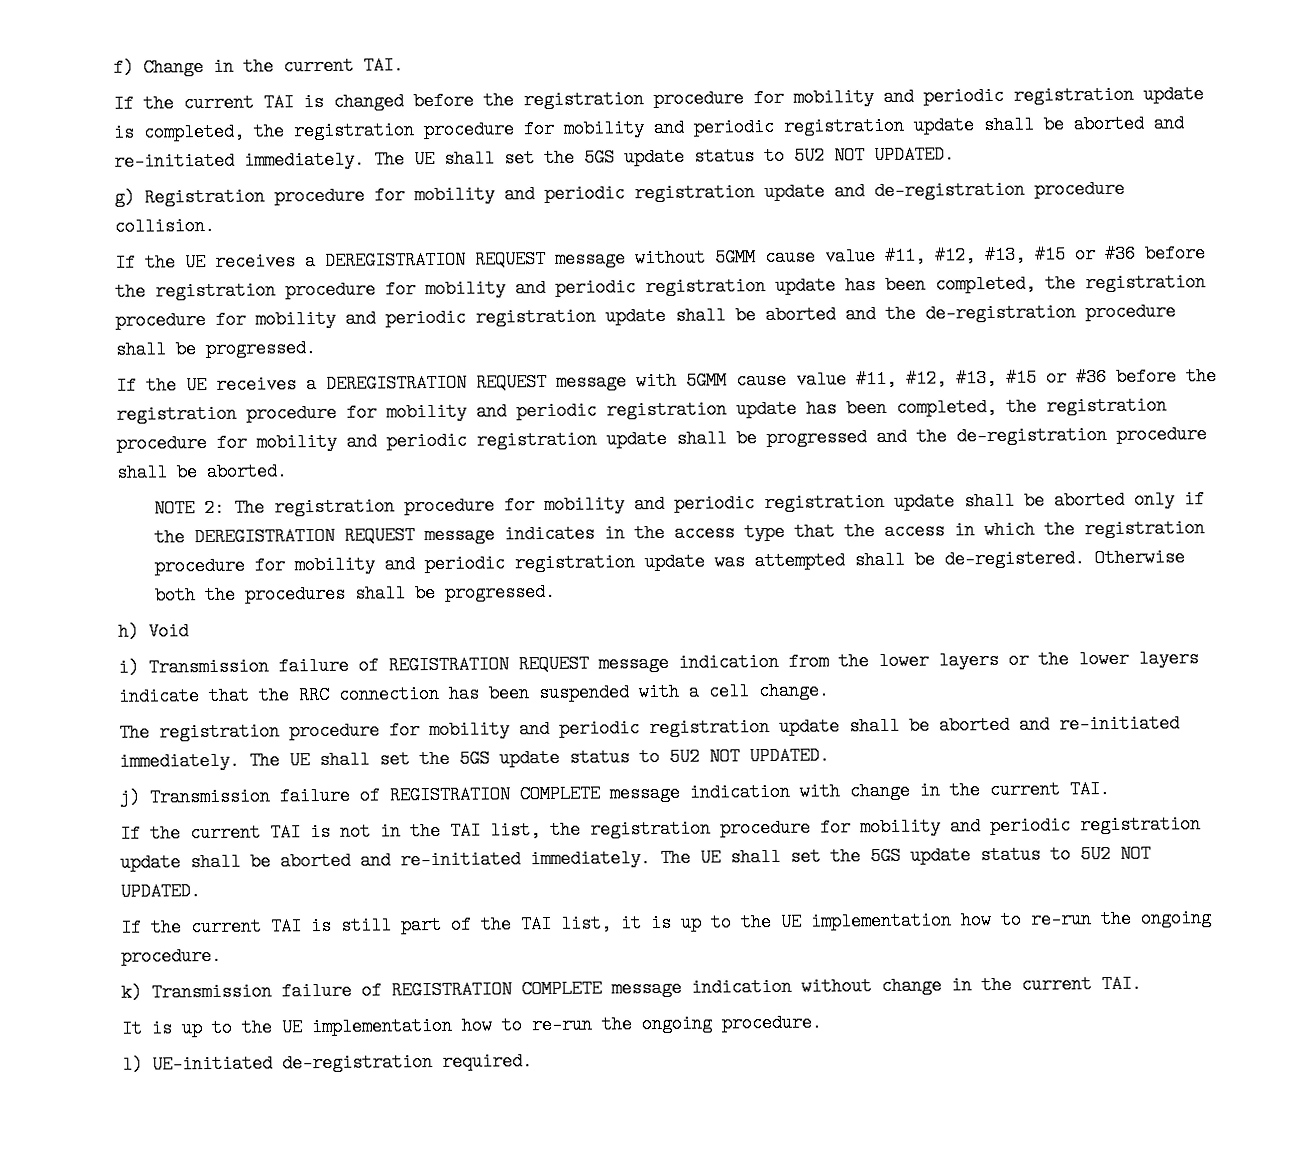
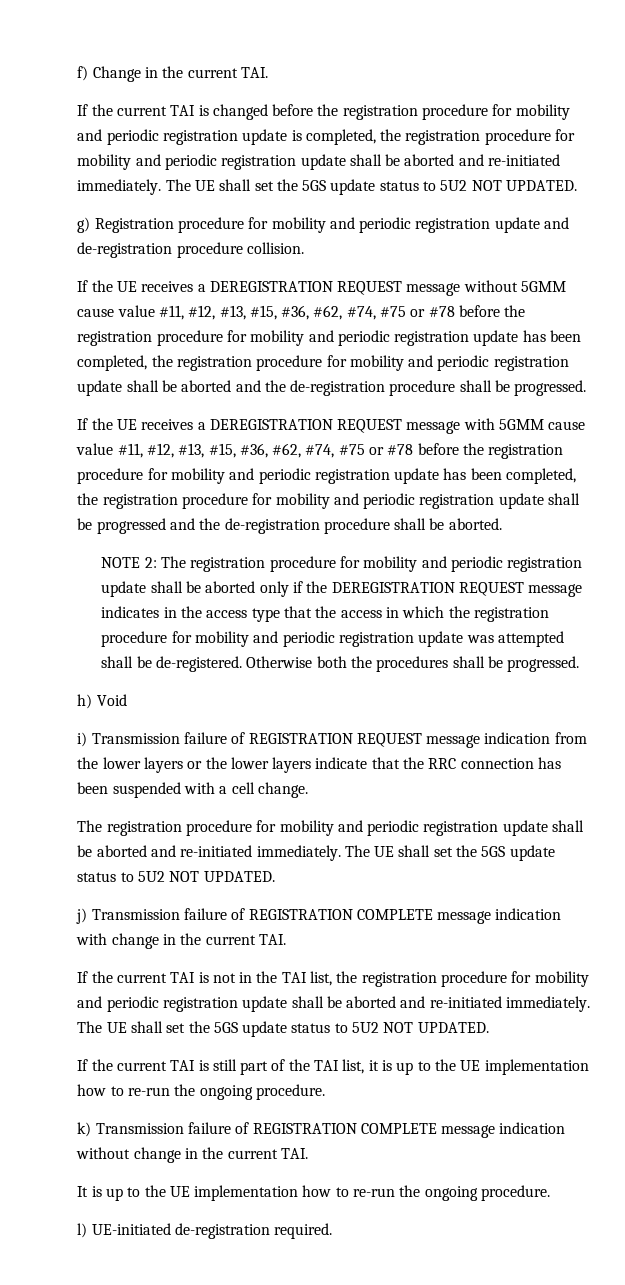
[1034,244,1136,264] #15 or #36 -> [249,305,455,320] #15, #36, #62, #74, #75 or #78
[1005,367,1107,387] #15 or #36 -> [208,443,414,458] #15, #36, #62, #74, #75 or #78

